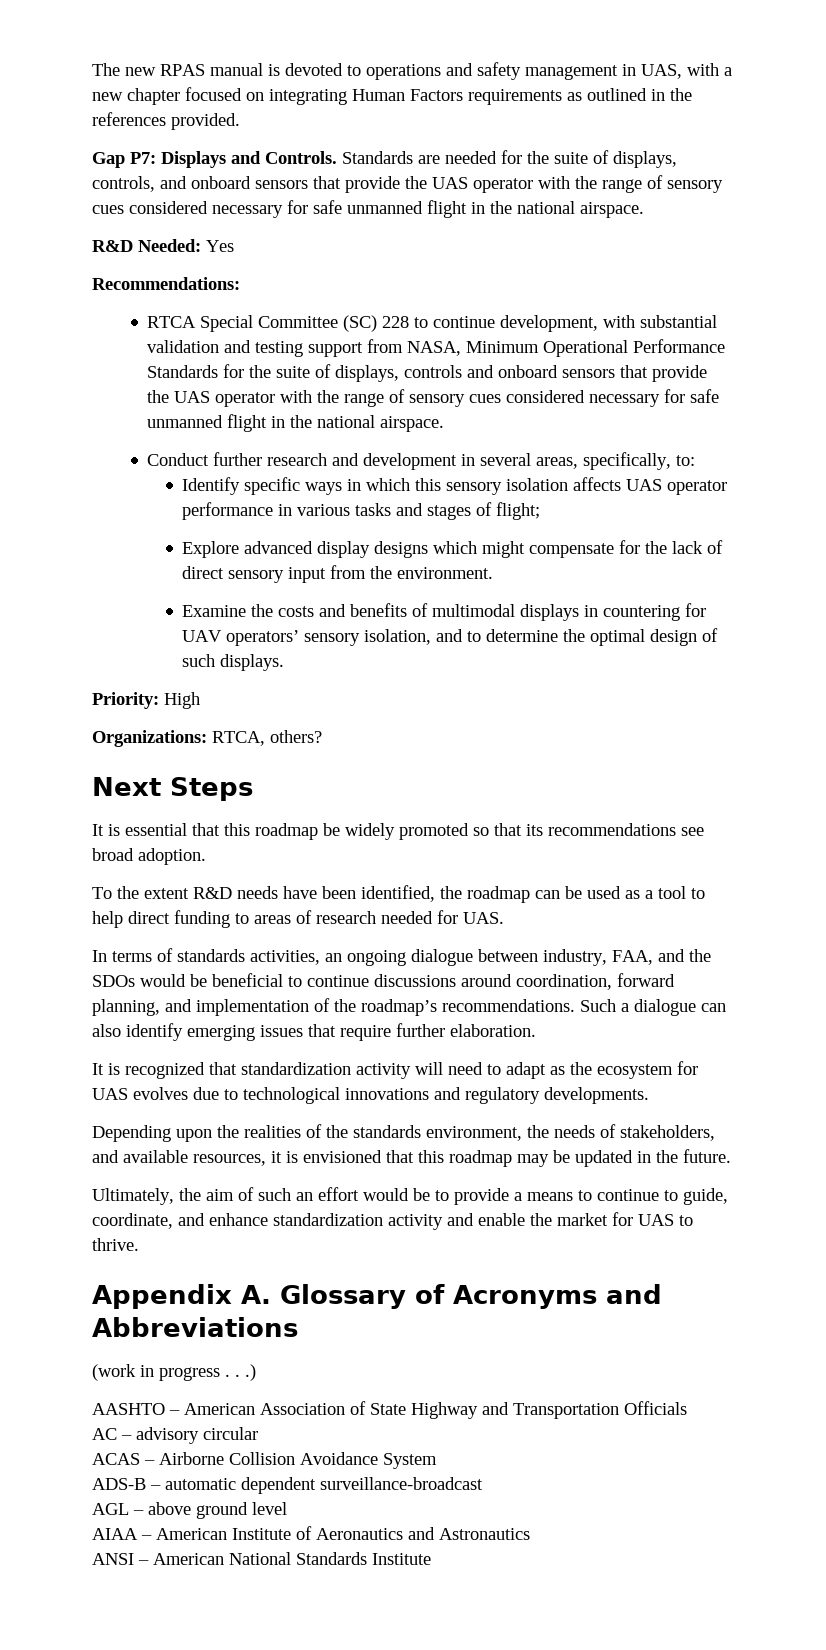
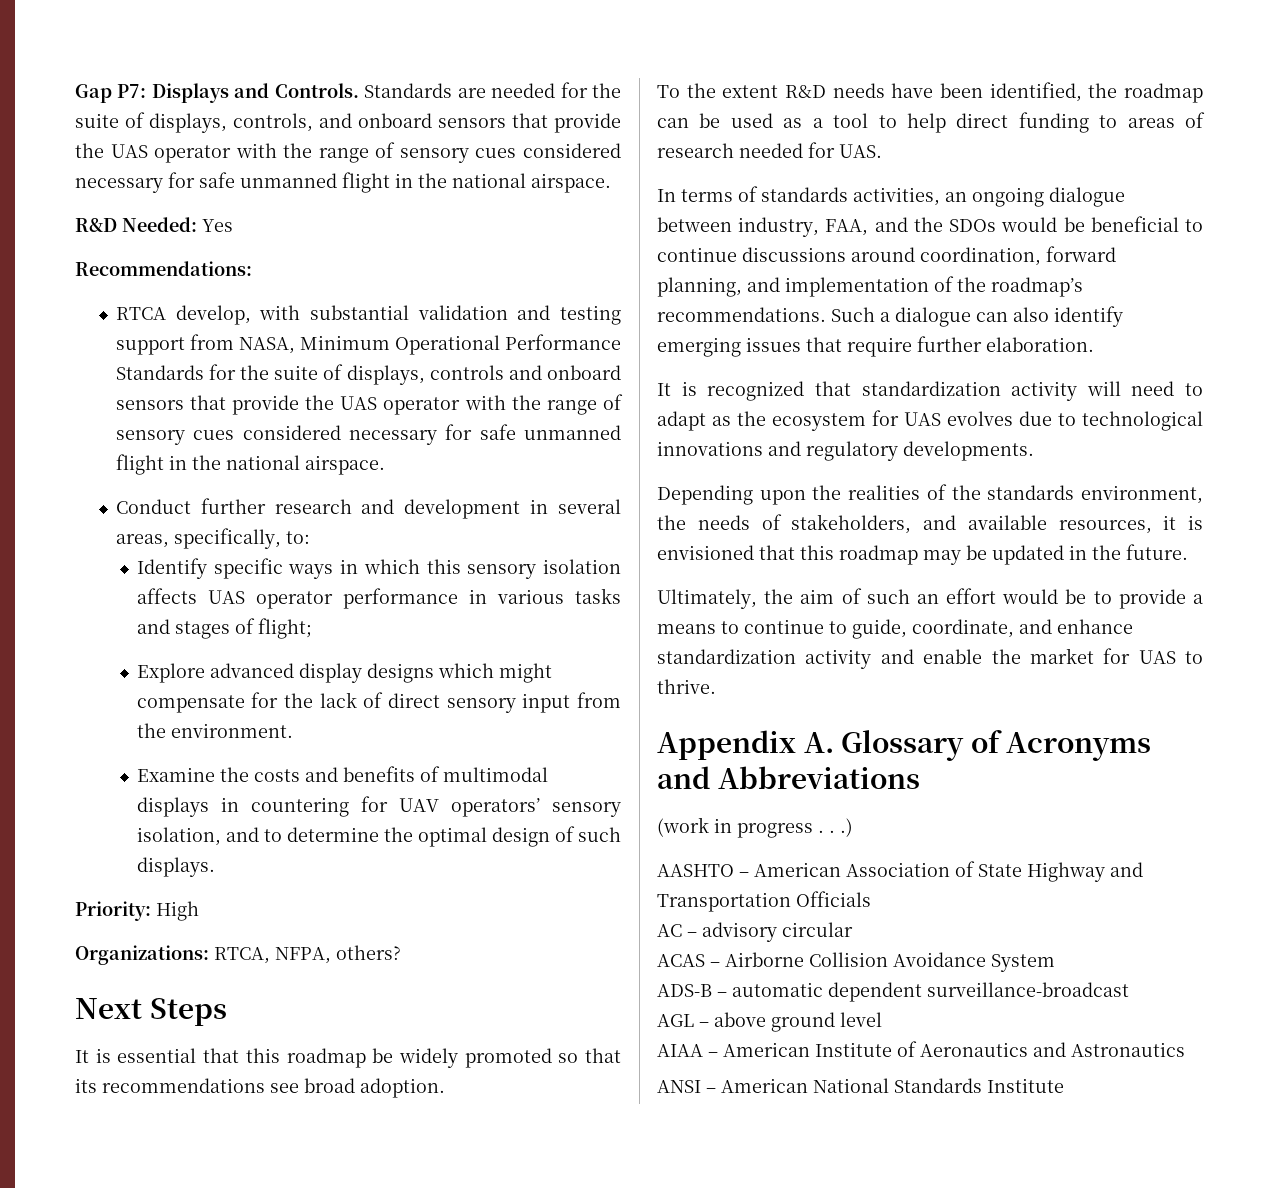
[92,62,732,80] [92,87,692,105] [92,112,240,130] The new RPAS manual is devoted to operations and safety management in UAS, with a new chapter focused on integrating Human Factors requirements as outlined in the references provided. // -> (75, 93) none
[200,315,599,332] Special Committee (SC) 228 to continue development, -> [175,305,251,325] develop,
(265, 738) none -> [275,947,331,964] NFPA,

